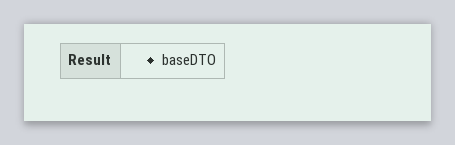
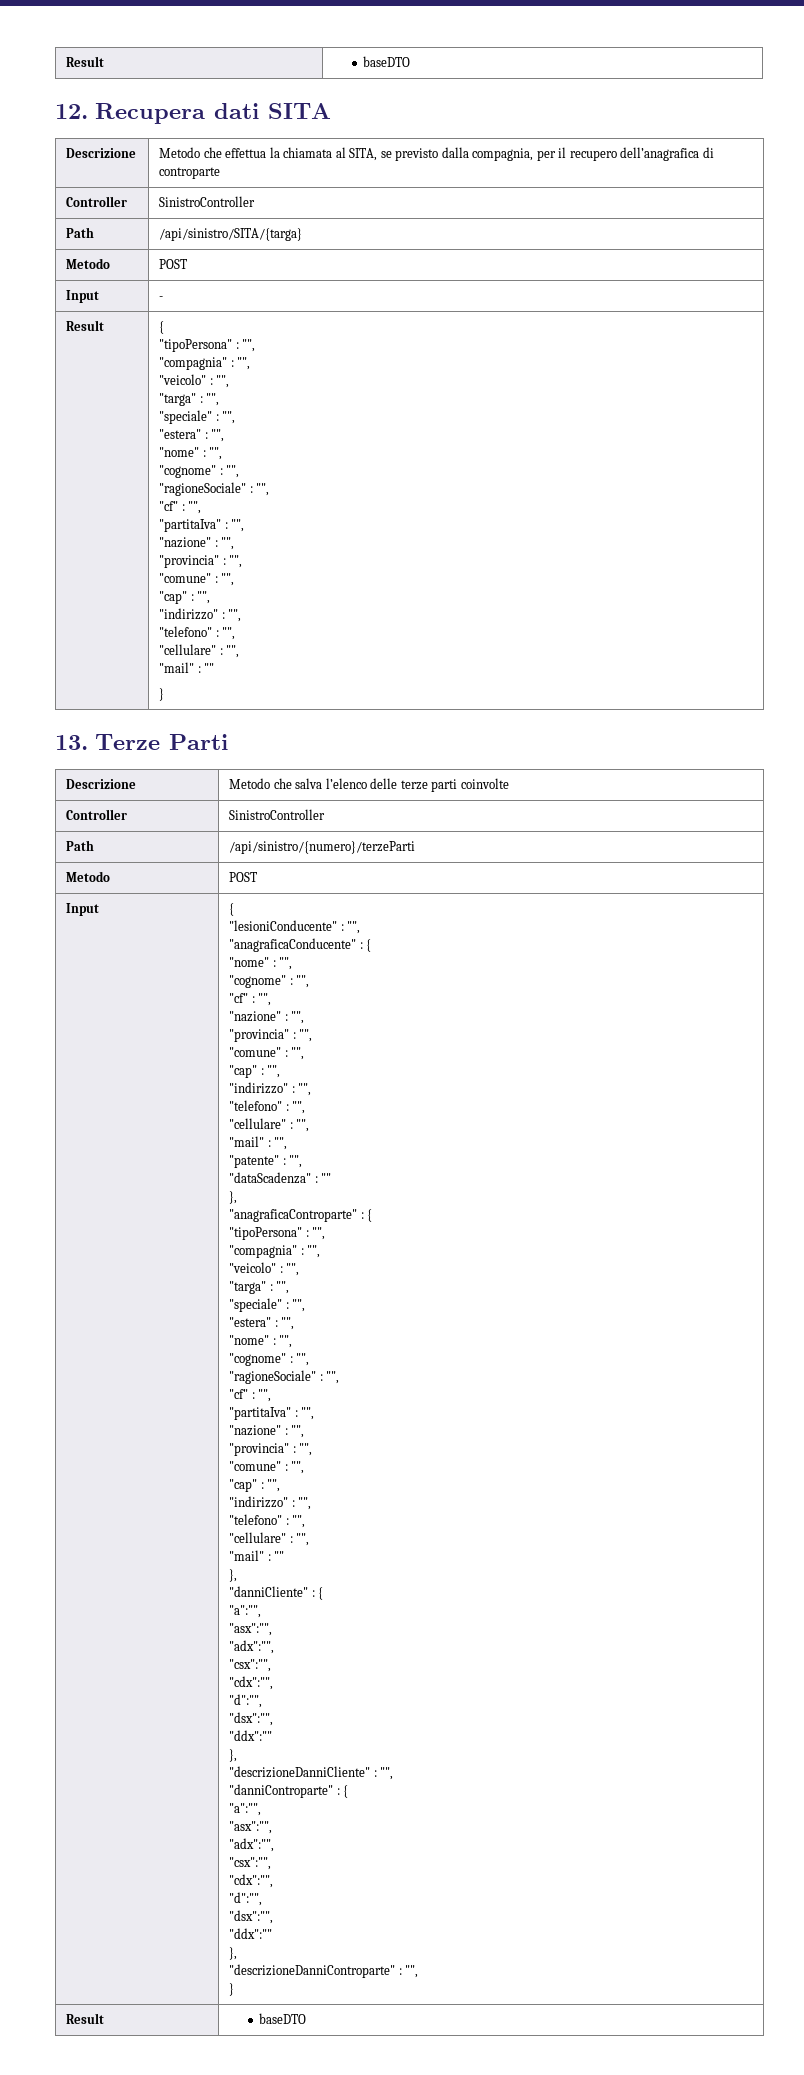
[68,54,112,65] [161,54,216,65] Result | baseDTO -> [66,56,105,67] [363,56,411,67] [55,103,332,124] [66,148,137,158] [159,147,714,161] [159,167,221,179] [66,196,128,207] [159,196,256,207] [66,227,95,238] [159,228,303,241] [66,258,111,269] [159,259,188,269] [66,290,100,303] [159,296,164,300] [66,320,105,331] [159,321,165,334] [159,339,256,352] [159,357,251,370] [159,374,230,388] [159,393,220,406] [159,410,236,424] [159,429,225,442] [159,447,223,460] [159,465,240,478] [159,482,270,496] [159,501,202,514] [159,519,245,532] [159,537,235,550] [159,555,243,568] [159,573,235,586] [159,591,211,604] [159,608,242,622] [159,626,236,640] [159,644,240,658] [159,662,215,673] [159,688,165,701] [55,734,229,750] [66,779,137,789] [229,778,509,792] [66,809,128,820] [229,809,326,820] [66,840,95,851] [229,841,416,854] [66,871,111,882] [229,872,258,882] [66,903,100,916] [229,903,235,916] [229,920,361,934] [229,938,372,952] [229,957,293,970] [229,975,310,988] [229,993,272,1006] [229,1011,305,1024] [229,1029,313,1042] [229,1047,305,1060] [229,1065,281,1078] [229,1082,312,1096] [229,1100,306,1114] [229,1118,310,1132] [229,1136,288,1150] [229,1155,303,1168] [229,1172,332,1184] [229,1191,238,1204] [229,1209,373,1222] [229,1227,326,1240] [229,1245,321,1258] [229,1262,300,1276] [229,1281,290,1294] [229,1298,306,1312] [229,1317,295,1330] [229,1335,293,1348] [229,1353,310,1366] [229,1370,340,1384] [229,1389,272,1402] [229,1407,315,1420] [229,1425,305,1438] [229,1443,313,1456] [229,1461,305,1474] [229,1479,281,1492] [229,1496,312,1510] [229,1514,306,1528] [229,1532,310,1546] [229,1550,285,1561] [229,1569,238,1582] [229,1586,324,1600] [229,1605,262,1618] [229,1623,273,1636] [229,1640,275,1654] [229,1659,272,1672] [229,1676,274,1690] [229,1694,263,1708] [229,1712,274,1726] [229,1730,273,1741] [229,1749,238,1762] [229,1766,394,1780] [229,1784,349,1798] [229,1803,262,1816] [229,1821,273,1834] [229,1838,275,1852] [229,1857,272,1870] [229,1874,274,1888] [229,1892,263,1906] [229,1910,274,1924] [229,1928,273,1939] [229,1947,238,1960] [229,1964,419,1978] [229,1983,235,1996] [66,2013,105,2024] [259,2013,307,2024] Result | baseDTO // 12. Recupera dati SITA // Descrizione | Metodo che effettua la chiamata al SITA, se previsto dalla compagnia, per il recupero dell’anagrafica di controparte // Controller | SinistroController // Path | /api/sinistro/SITA/{targa} // Metodo | POST // Input | - // Result | { // "tipoPersona" : "", // "compagnia" : "", // "veicolo" : "", // "targa" : "", // "speciale" : "", // "estera" : "", // "nome" : "", // "cognome" : "", // "ragioneSociale" : "", // "cf" : "", // "partitaIva" : "", // "nazione" : "", // "provincia" : "", // "comune" : "", // "cap" : "", // "indirizzo" : "", // "telefono" : "", // "cellulare" : "", // "mail" : "" // } // 13. Terze Parti // Descrizione | Metodo che salva l’elenco delle terze parti coinvolte // Controller | SinistroController // Path | /api/sinistro/{numero}/terzeParti // Metodo | POST // Input | { // "lesioniConducente" : "", // "anagraficaConducente" : { // "nome" : "", // "cognome" : "", // "cf" : "", // "nazione" : "", // "provincia" : "", // "comune" : "", // "cap" : "", // "indirizzo" : "", // "telefono" : "", // "cellulare" : "", // "mail" : "", // "patente" : "", // "dataScadenza" : "" // }, // "anagraficaControparte" : { // "tipoPersona" : "", // "compagnia" : "", // "veicolo" : "", // "targa" : "", // "speciale" : "", // "estera" : "", // "nome" : "", // "cognome" : "", // "ragioneSociale" : "", // "cf" : "", // "partitaIva" : "", // "nazione" : "", // "provincia" : "", // "comune" : "", // "cap" : "", // "indirizzo" : "", // "telefono" : "", // "cellulare" : "", // "mail" : "" // }, // "danniCliente" : { // "a":"", // "asx":"", // "adx":"", // "csx":"", // "cdx":"", // "d":"", // "dsx":"", // "ddx":"" // }, // "descrizioneDanniCliente" : "", // "danniControparte" : { // "a":"", // "asx":"", // "adx":"", // "csx":"", // "cdx":"", // "d":"", // "dsx":"", // "ddx":"" // }, // "descrizioneDanniControparte" : "", // } // Result | baseDTO

